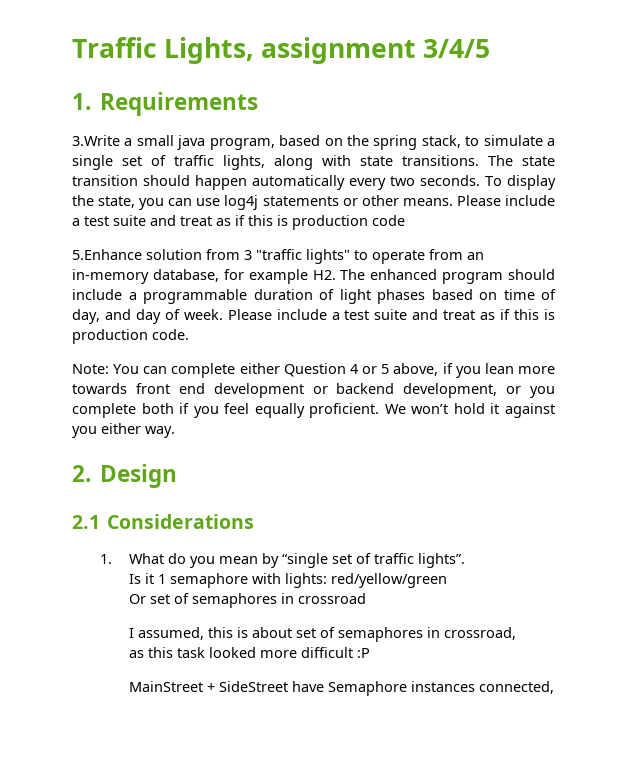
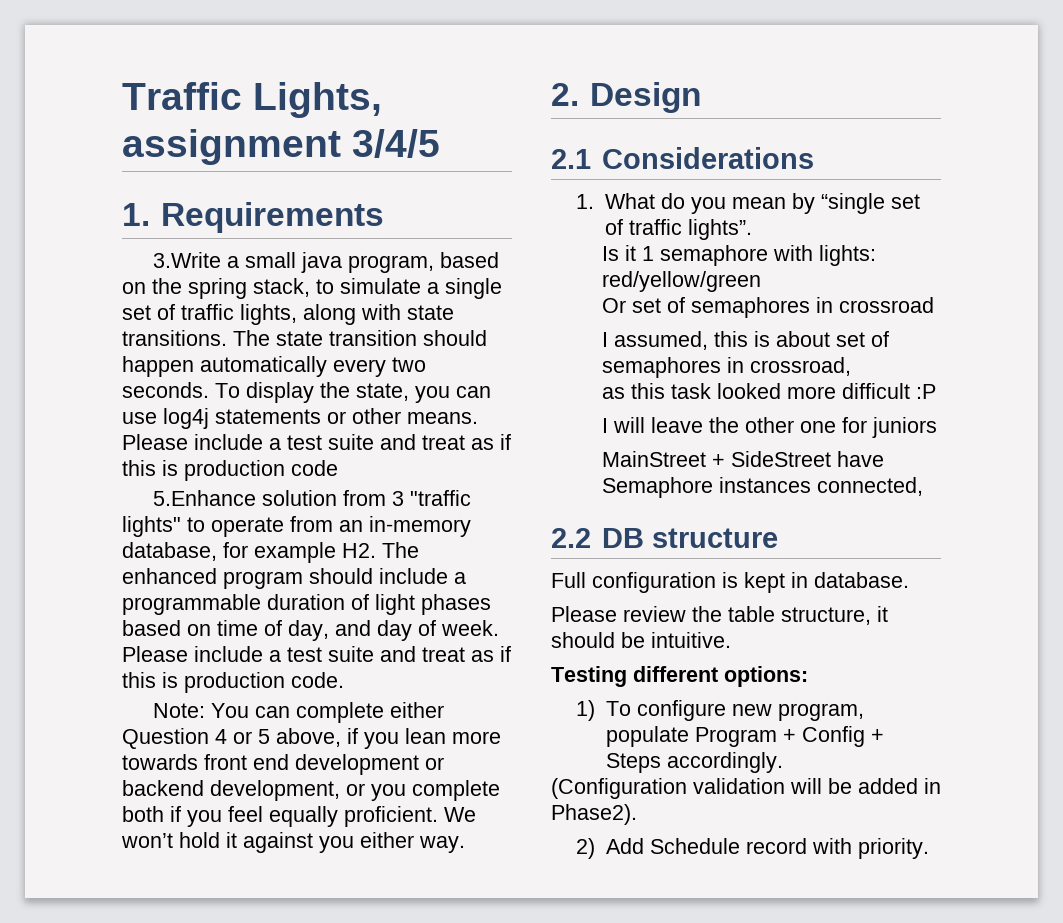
(370, 653) none -> [601,417,937,438] // I will leave the other one for juniors
(554, 687) none -> [551,528,778,548] [551,572,909,593] [551,606,888,625] [551,632,731,648] [551,666,808,687] [576,700,865,721] [606,726,885,747] [606,752,784,773] [551,778,941,799] [551,804,637,825] [576,838,930,859] // 2.2 DB structure // Full configuration is kept in database. // Please review the table structure, it should be intuitive. // Testing different options: // 1) To configure new program, populate Program + Config + Steps accordingly. // (Configuration validation will be added in Phase2). // 2) Add Schedule record with priority.

